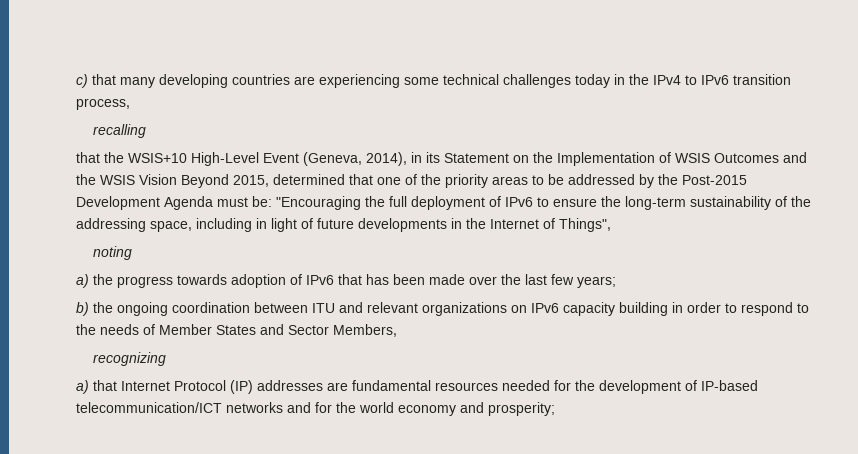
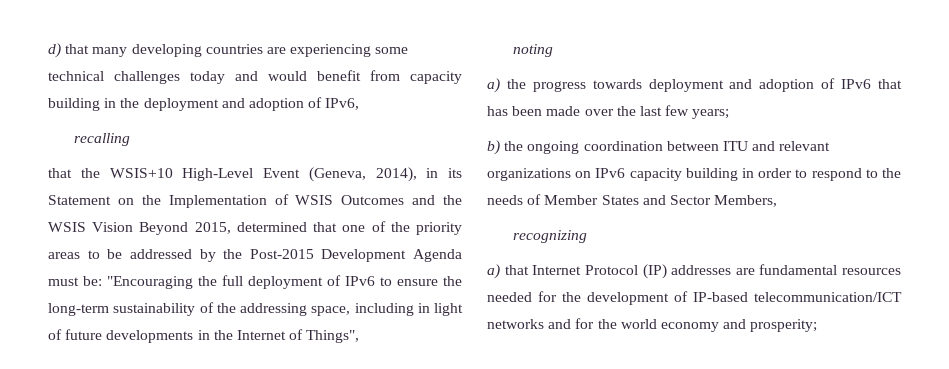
[76,74,88,88] c) -> [48,43,61,58] d)
[614,74,791,85] [76,98,130,110] in the IPv4 to IPv6 transition process, -> [235,70,462,84] [48,97,360,111] and would benefit from capacity building in the deployment and adoption of IPv6,
(227, 279) none -> [648,79,753,92] deployment and

